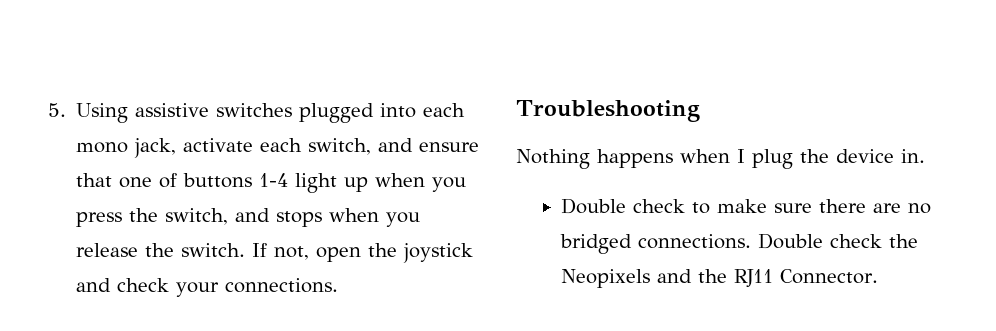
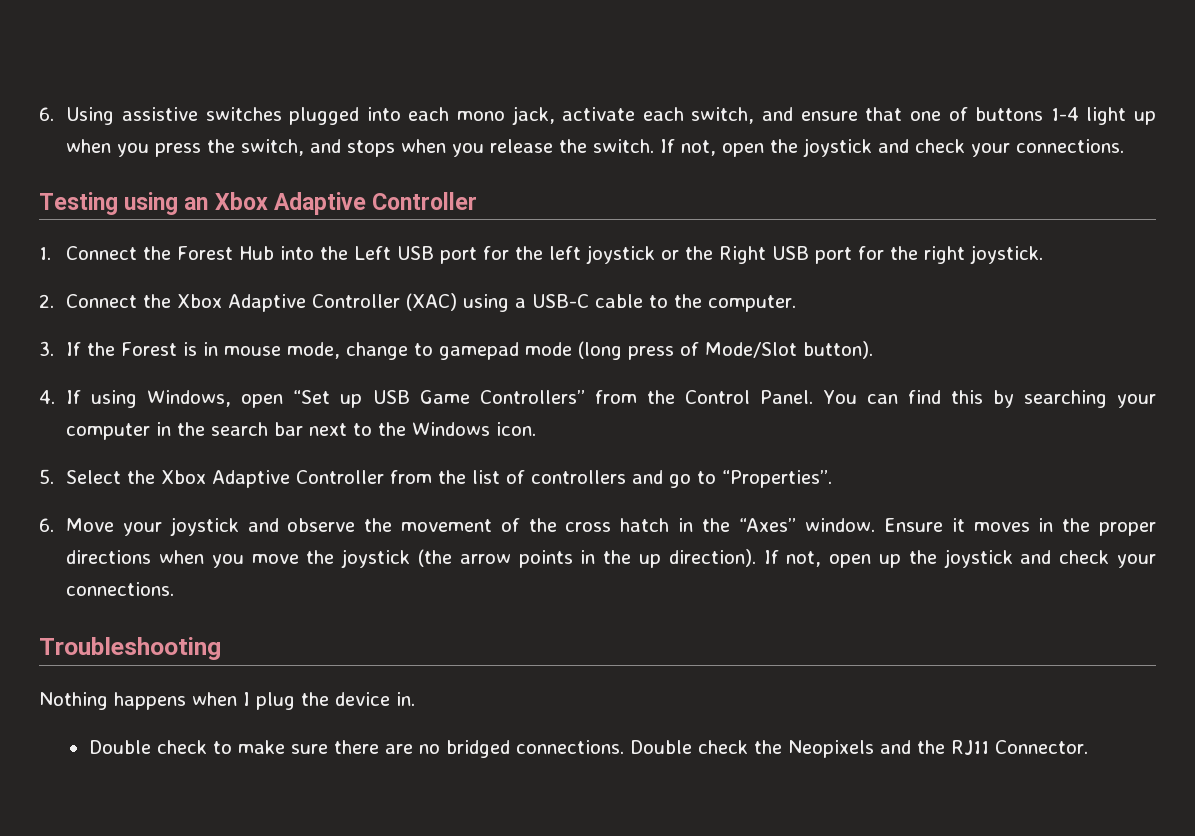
[48,103,66,117] 5. -> [39,107,54,121] 6.
(339, 285) none -> [39,192,478,215] [39,245,1044,264] [39,293,797,312] [39,341,874,360] [39,390,1157,408] [66,422,537,440] [39,469,833,488] [39,517,1157,536] [66,549,1156,568] [66,582,175,596] // Testing using an Xbox Adaptive Controller // 1. Connect the Forest Hub into the Left USB port for the left joystick or the Right USB port for the right joystick. // 2. Connect the Xbox Adaptive Controller (XAC) using a USB-C cable to the computer. // 3. If the Forest is in mouse mode, change to gamepad mode (long press of Mode/Slot button). // 4. If using Windows, open “Set up USB Game Controllers” from the Control Panel. You can find this by searching your computer in the search bar next to the Windows icon. // 5. Select the Xbox Adaptive Controller from the list of controllers and go to “Properties”. // 6. Move your joystick and observe the movement of the cross hatch in the “Axes” window. Ensure it moves in the proper directions when you move the joystick (the arrow points in the up direction). If not, open up the joystick and check your connections.

